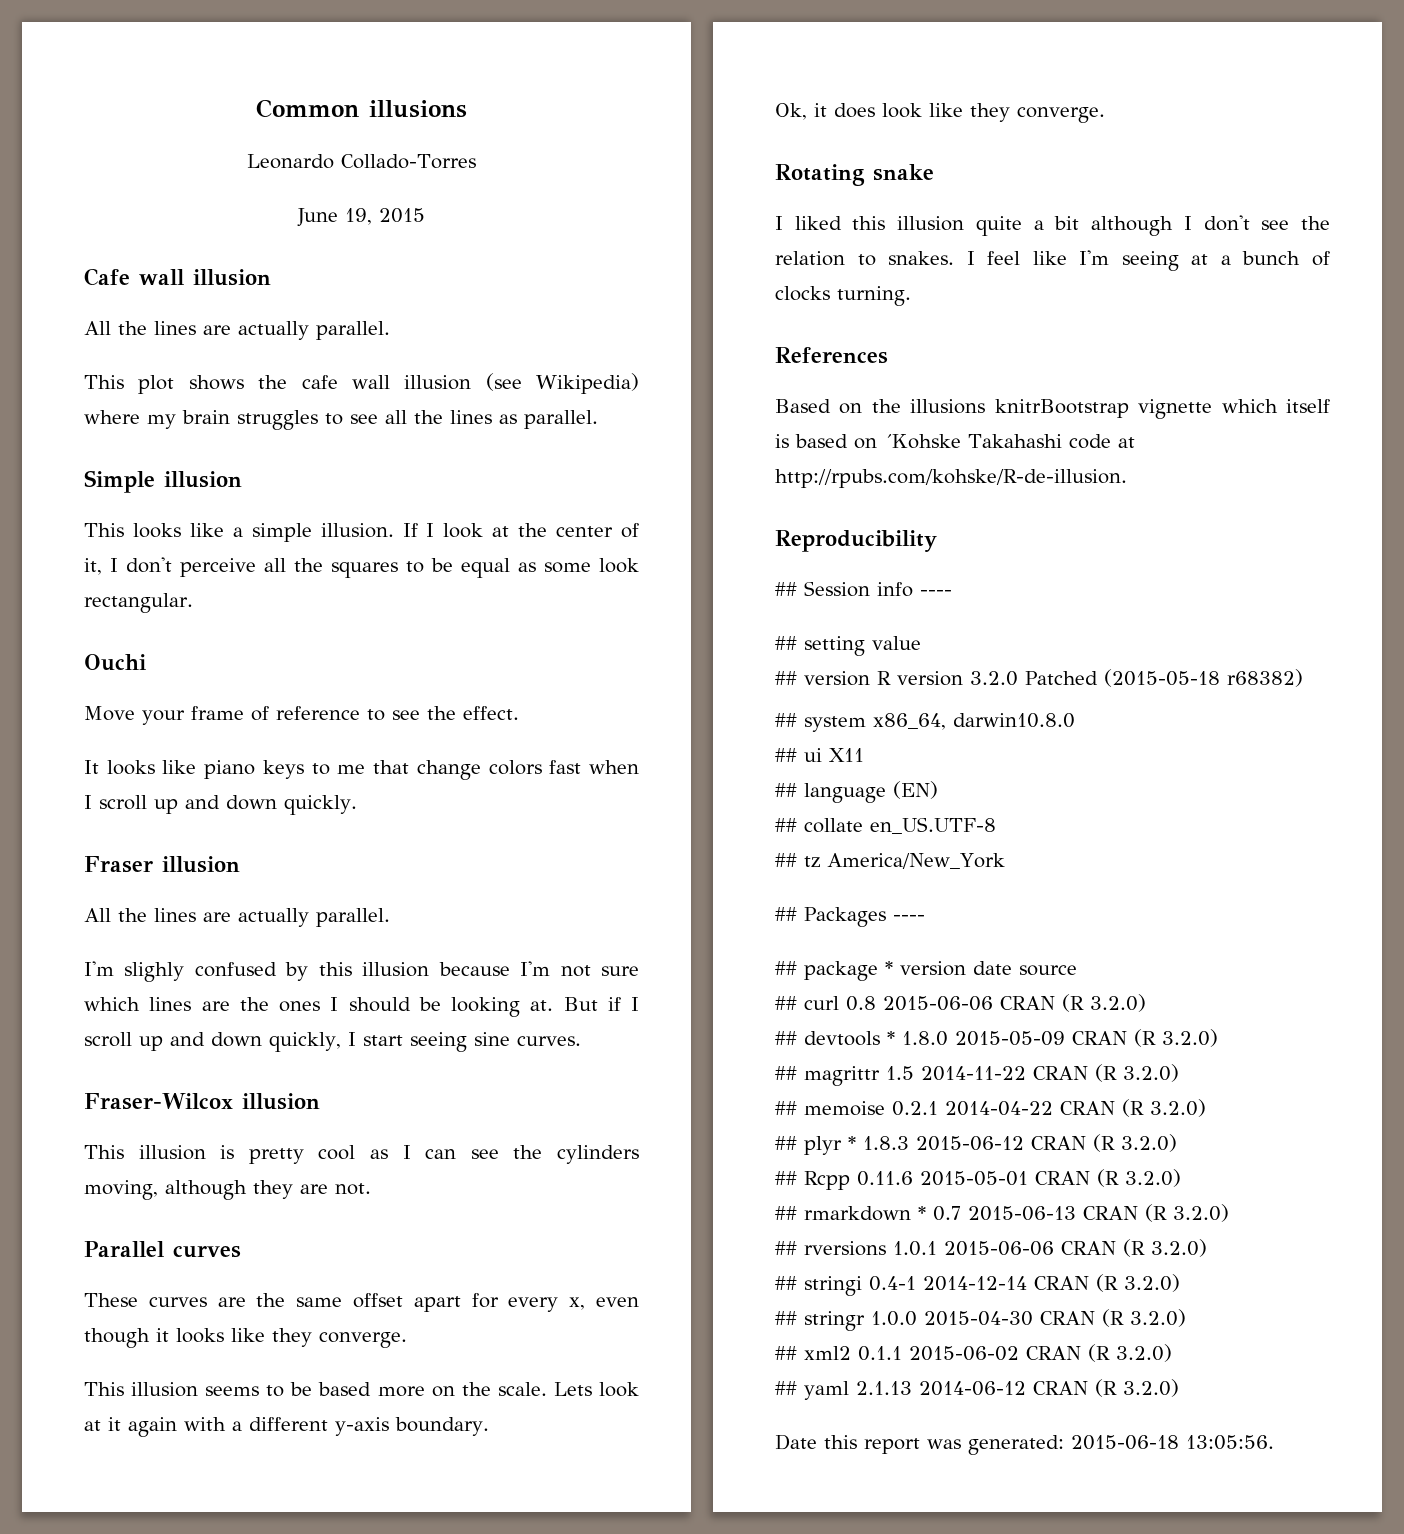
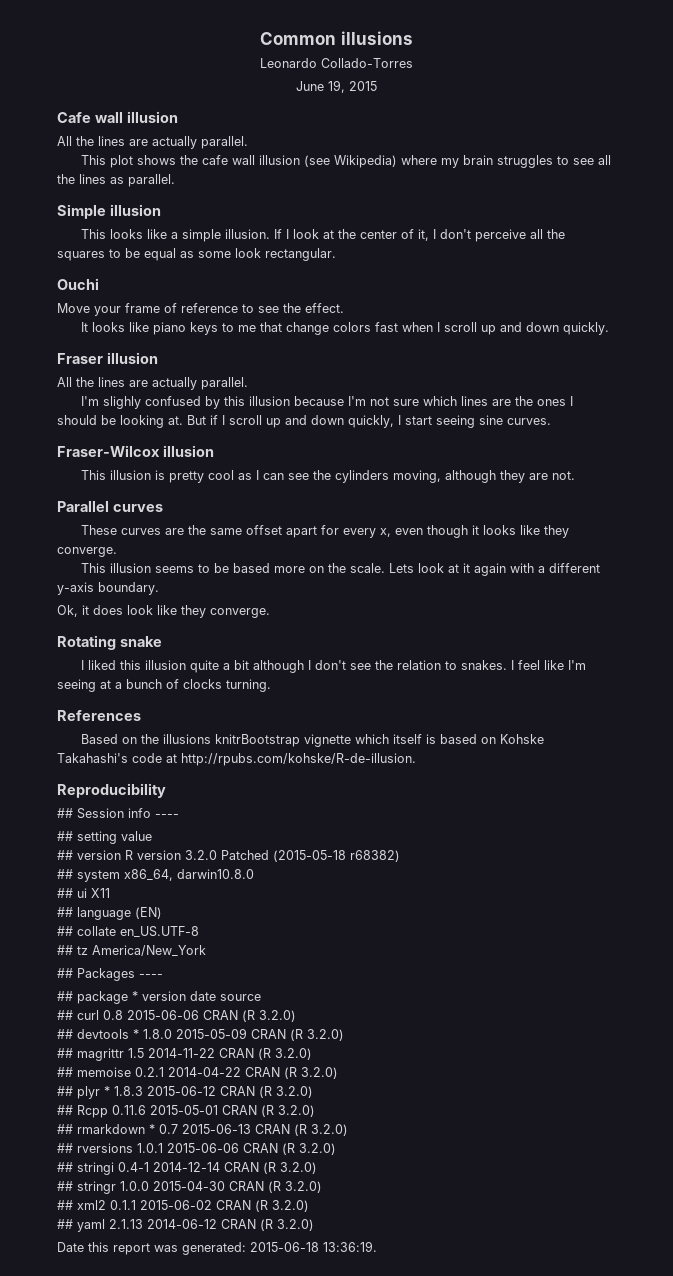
[884,434,1062,449] ´Kohske Takahashi -> [499,734,544,744] [57,753,128,763] Kohske Takahashi's
[1186,1435,1274,1450] 13:05:56. -> [323,1241,377,1252] 13:36:19.

